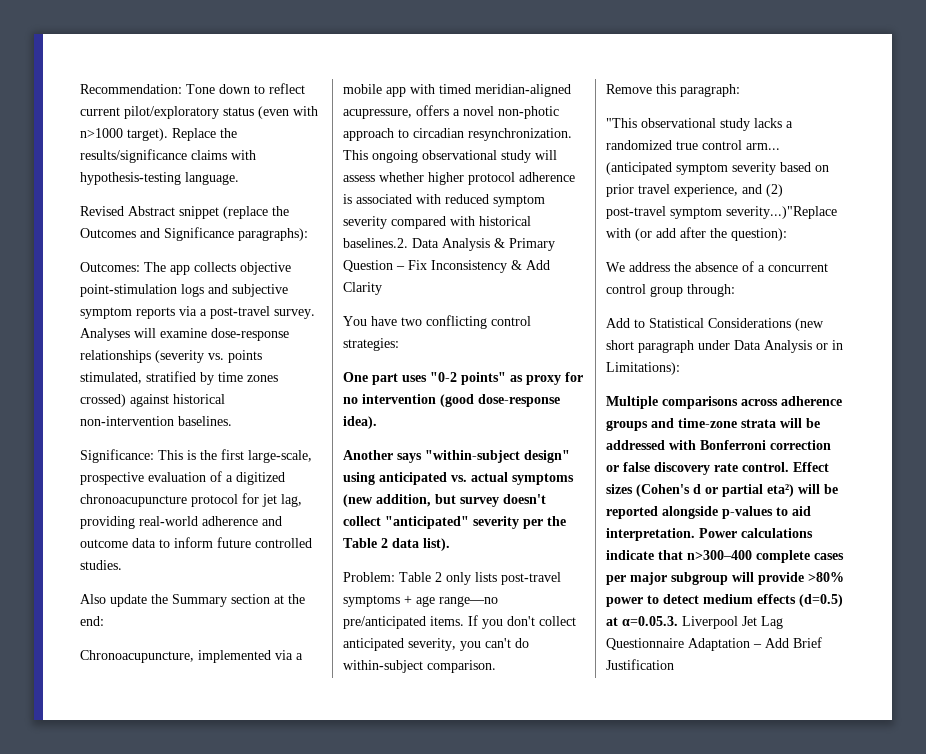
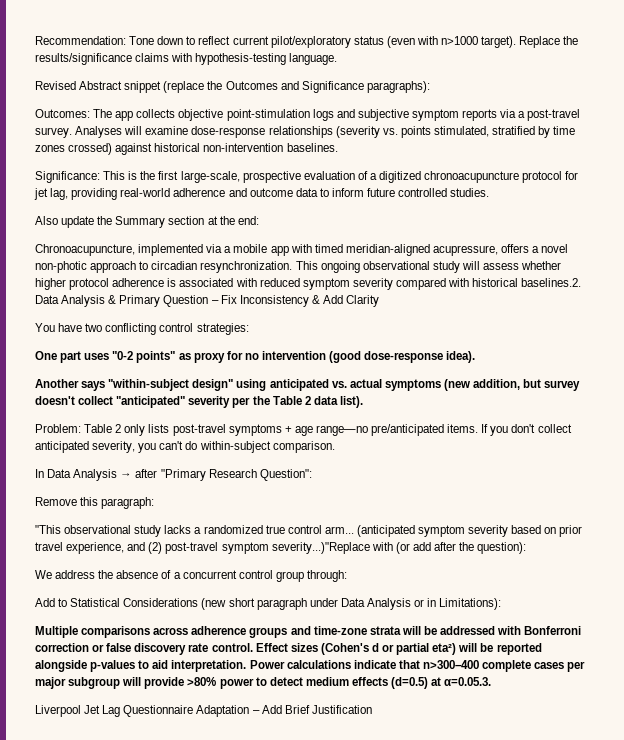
(496, 666) none -> [35,469,312,481] // In Data Analysis → after "Primary Research Question":
(678, 621) none -> (492, 681) //

